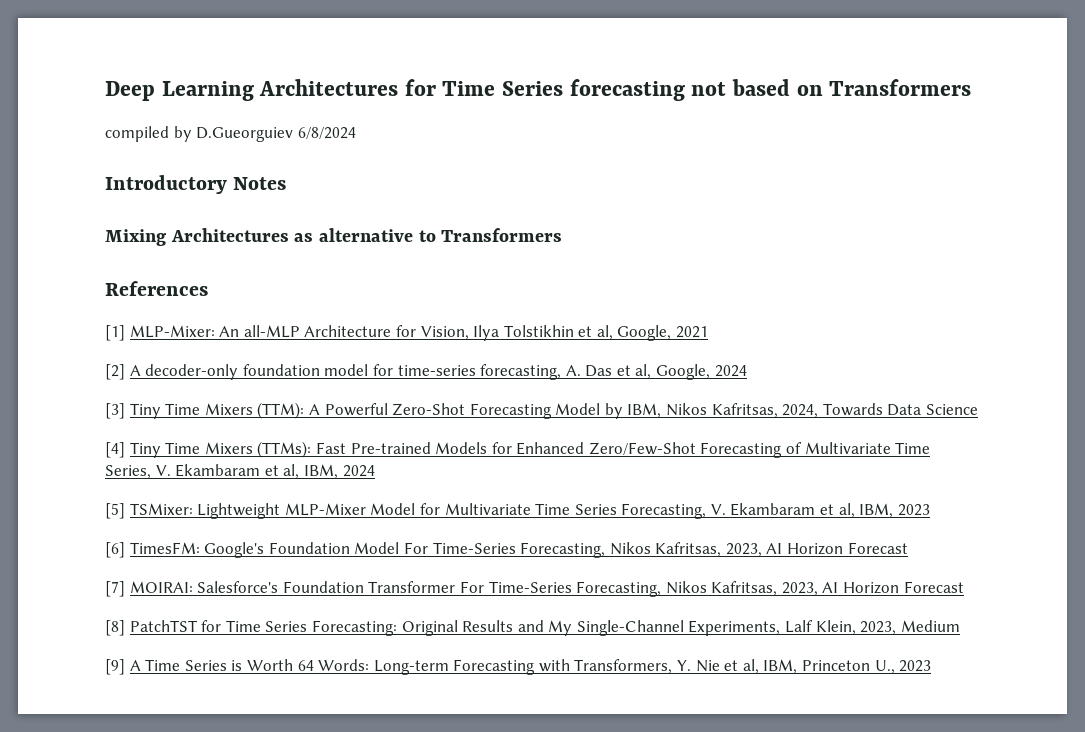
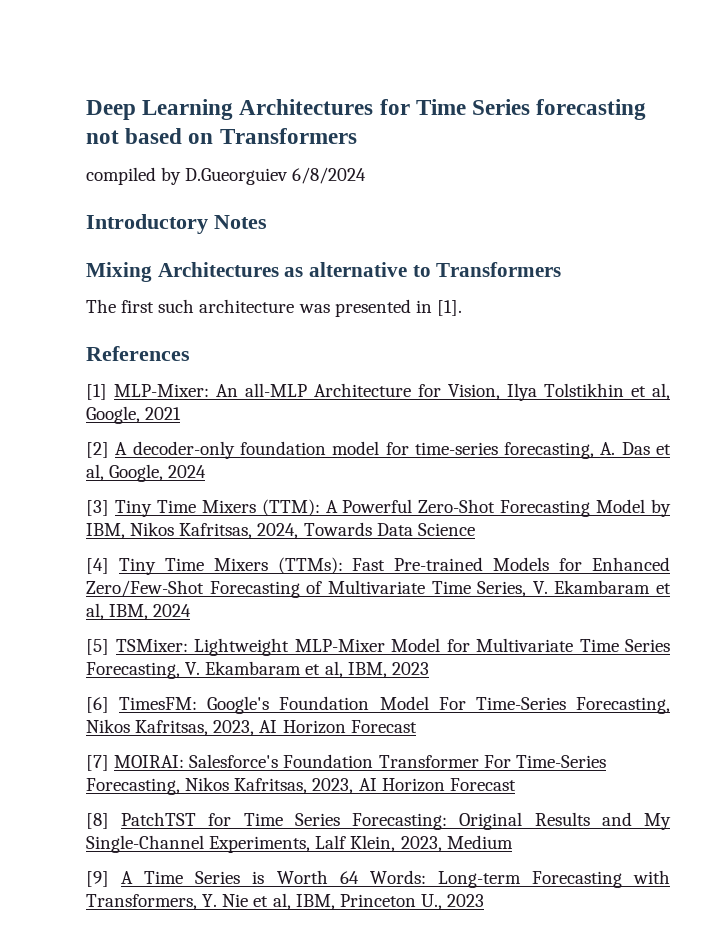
(563, 235) none -> [86,299,462,317] // The first such architecture was presented in [1].

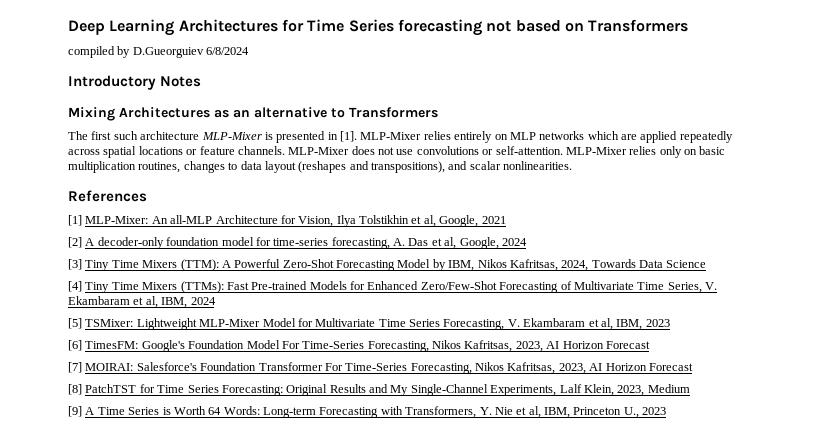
(304, 272) none -> [233,110,250,118] an
[298,304,330,313] was -> [201,132,273,140] MLP-Mixer is
(462, 308) none -> [360,131,733,143] [68,146,726,158] [68,161,573,173] MLP-Mixer relies entirely on MLP networks which are applied repeatedly across spatial locations or feature channels. MLP-Mixer does not use convolutions or self-attention. MLP-Mixer relies only on basic multiplication routines, changes to data layout (reshapes and transpositions), and scalar nonlinearities.

